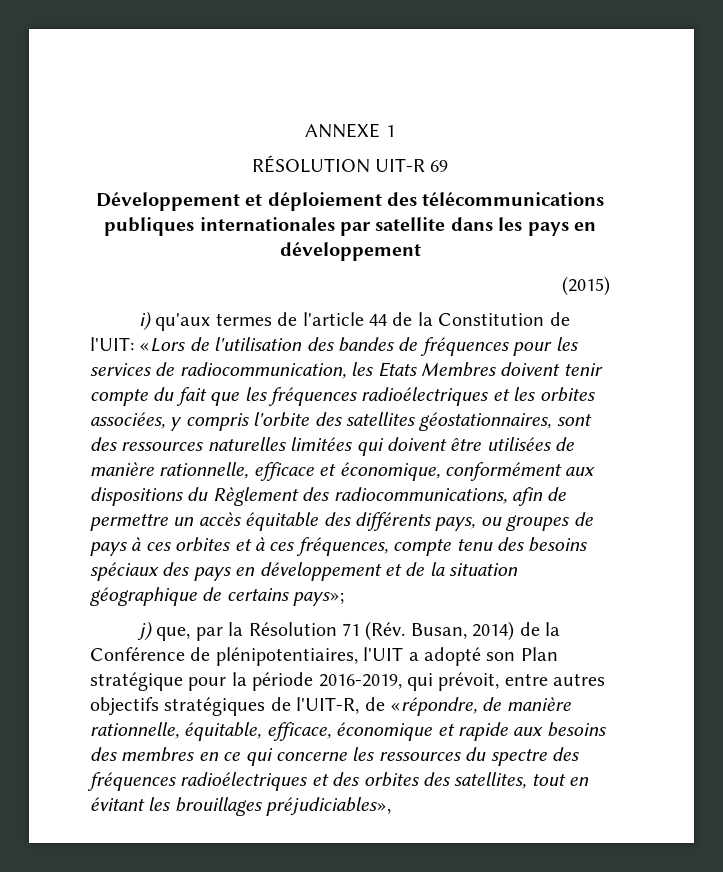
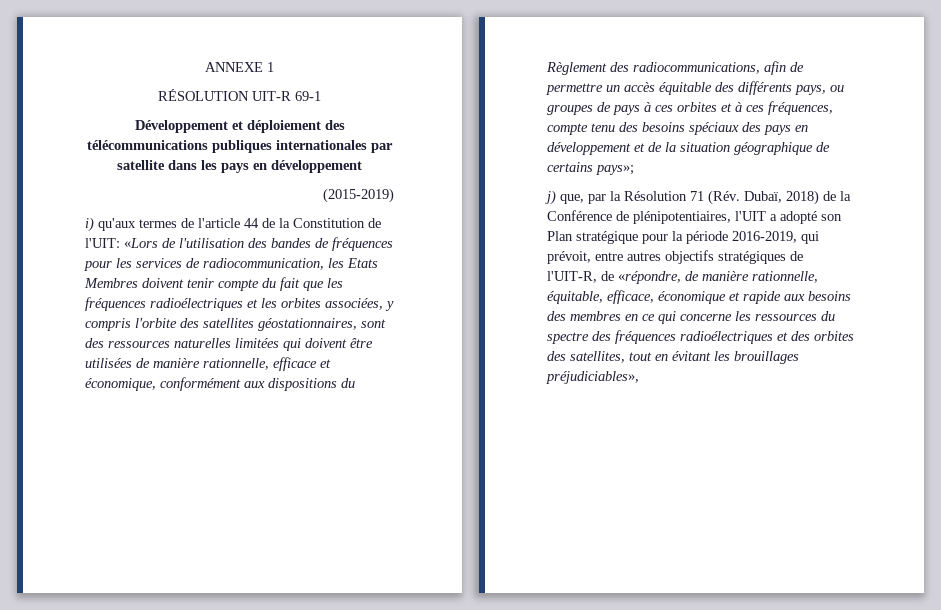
[430,160,449,172] 69 -> [295,91,321,101] 69-1
[562,276,610,296] (2015) -> [323,188,394,203] (2015-2019)
[410,621,515,641] Busan, 2014) -> [744,190,819,205] Dubaï, 2018)

